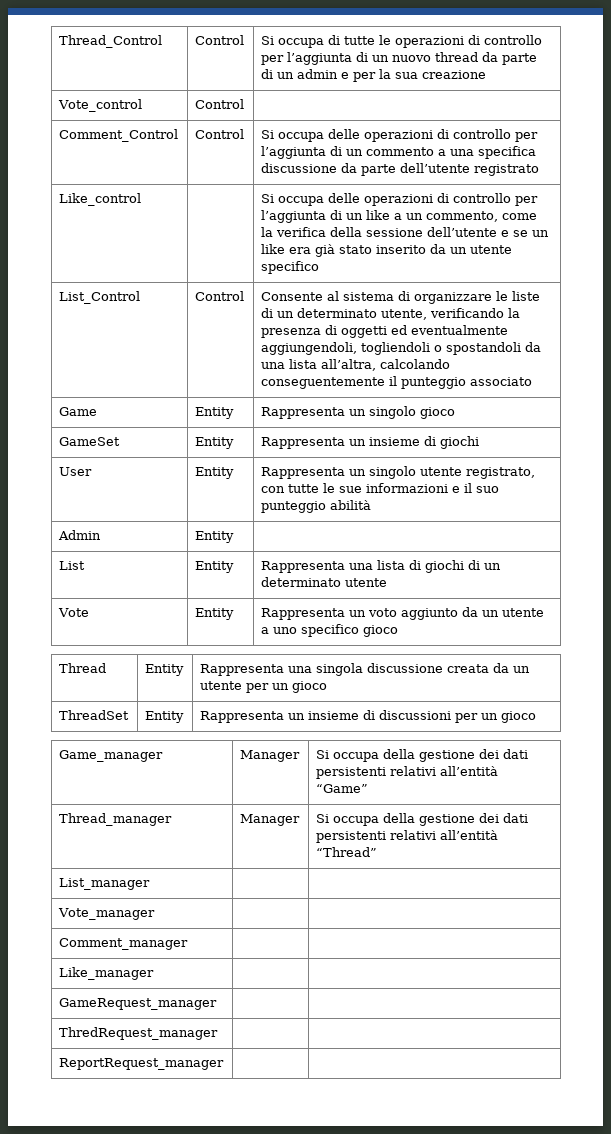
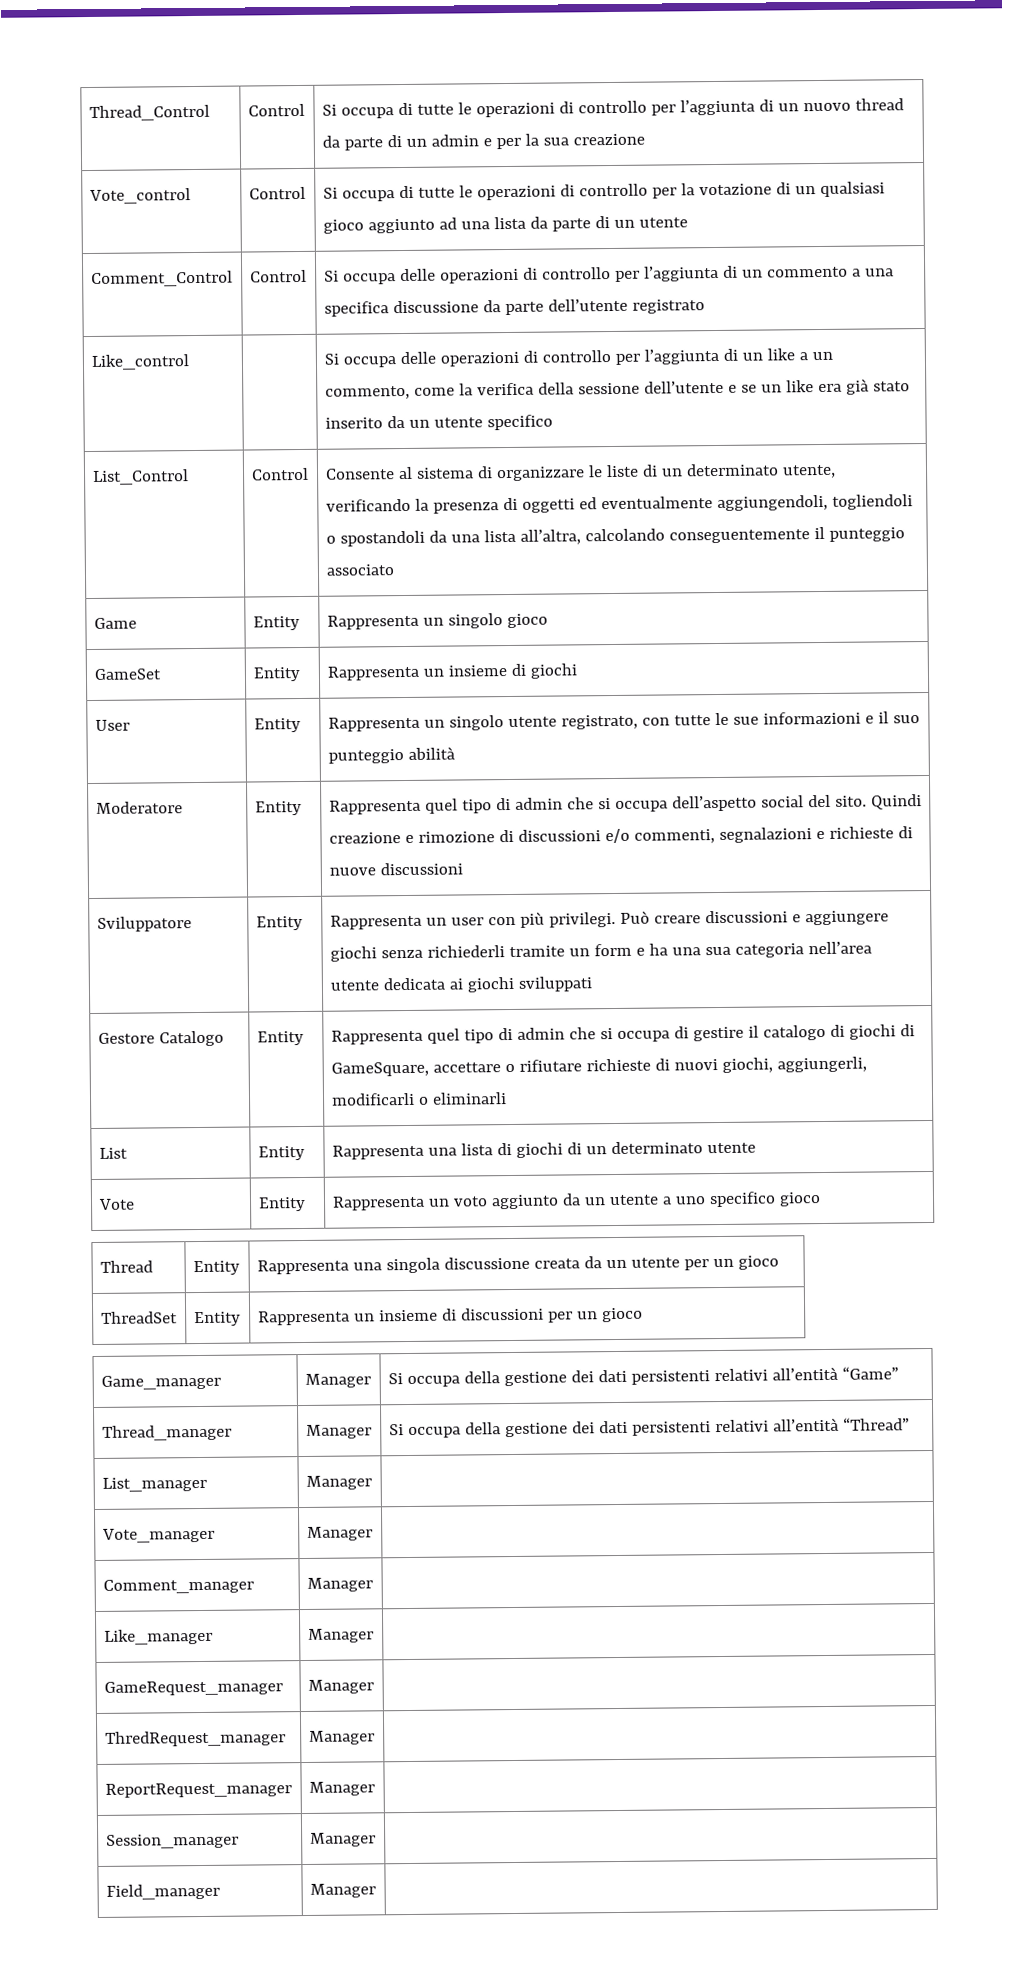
(245, 104) none -> [322,181,885,202] [322,216,688,234] Si occupa di tutte le operazioni di controllo per la votazione di un qualsiasi gioco aggiunto ad una lista da parte di un utente
[58,530,102,540] [195,531,235,543] Admin | Entity | -> [95,801,183,814] [254,801,302,816] [328,794,922,815] [328,826,913,844] [328,862,463,876] [96,916,192,932] [255,915,303,931] [329,910,889,930] [329,941,872,962] [329,976,593,993] [97,1030,224,1047] [256,1030,304,1046] [330,1024,915,1045] [330,1056,867,1077] [330,1092,507,1106] Moderatore | Entity | Rappresenta quel tipo di admin che si occupa dell’aspetto social del sito. Quindi creazione e rimozione di discussioni e/o commenti, segnalazioni e richieste di nuove discussioni // Sviluppatore | Entity | Rappresenta un user con più privilegi. Può creare discussioni e aggiungere giochi senza richiederli tramite un form e ha una sua categoria nell’area utente dedicata ai giochi sviluppati // Gestore Catalogo | Entity | Rappresenta quel tipo di admin che si occupa di gestire il catalogo di giochi di GameSquare, accettare o rifiutare richieste di nuovi giochi, aggiungerli, modificarli o eliminarli
(151, 884) none -> [305,1475,372,1490] Manager
(156, 914) none -> [306,1526,373,1541] Manager
(189, 944) none -> [306,1577,373,1592] Manager
(155, 973) none -> [307,1628,374,1643] Manager
(218, 1004) none -> [307,1679,374,1694] Manager
(219, 1033) none -> [308,1730,375,1745] Manager
(225, 1064) none -> [308,1781,375,1796] [105,1833,239,1849] [309,1832,376,1847] [105,1883,220,1900] [309,1883,376,1898] Manager | // Session_manager | Manager | // Field_manager | Manager

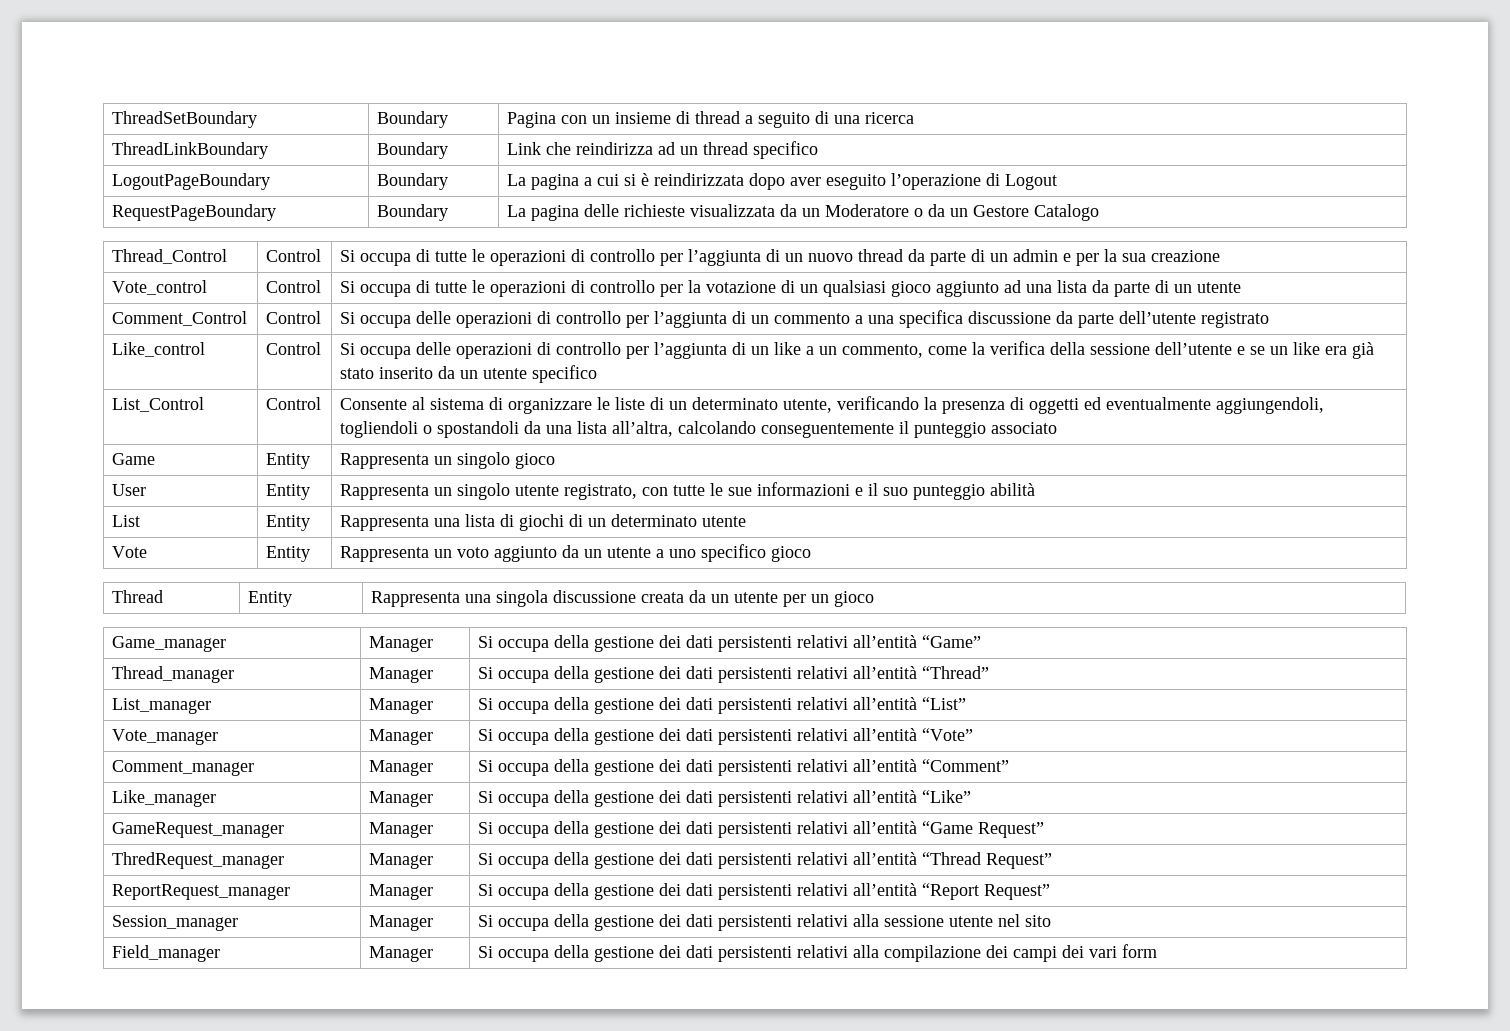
(88, 113) none -> [112,111,258,128] [377,111,449,128] [507,111,915,128] [112,142,269,159] [377,142,449,159] [507,141,819,159] [112,173,271,190] [377,173,449,190] [507,173,1058,190] [112,204,277,221] [377,204,449,221] [507,204,1100,221] ThreadSetBoundary | Boundary | Pagina con un insieme di thread a seguito di una ricerca // ThreadLinkBoundary | Boundary | Link che reindirizza ad un thread specifico // LogoutPageBoundary | Boundary | La pagina a cui si è reindirizzata dopo aver eseguito l’operazione di Logout // RequestPageBoundary | Boundary | La pagina delle richieste visualizzata da un Moderatore o da un Gestore Catalogo //
(190, 362) none -> [266,342,322,355] Control
[93,668,161,680] [252,667,301,682] [326,663,578,681] // GameSet | Entity | Rappresenta un insieme di giochi -> (556, 461) none
[95,801,183,814] [254,801,302,816] [328,794,922,815] [328,826,913,844] [328,862,463,876] [96,916,192,932] [255,915,303,931] [329,910,889,930] [329,941,872,962] [329,976,593,993] [97,1030,224,1047] [256,1030,304,1046] [330,1024,915,1045] [330,1056,867,1077] [330,1092,507,1106] // Moderatore | Entity | Rappresenta quel tipo di admin che si occupa dell’aspetto social del sito. Quindi creazione e rimozione di discussioni e/o commenti, segnalazioni e richieste di nuove discussioni // Sviluppatore | Entity | Rappresenta un user con più privilegi. Può creare discussioni e aggiungere giochi senza richiederli tramite un form e ha una sua categoria nell’area utente dedicata ai giochi sviluppati // Gestore Catalogo | Entity | Rappresenta quel tipo di admin che si occupa di gestire il catalogo di giochi di GameSquare, accettare o rifiutare richieste di nuovi giochi, aggiungerli, modificarli o eliminarli -> (1036, 489) none
[100,1311,178,1324] [193,1311,241,1327] [257,1307,643,1326] // ThreadSet | Entity | Rappresenta un insieme di discussioni per un gioco -> (875, 599) none
[101,1527,215,1543] [306,1526,373,1541] [102,1578,254,1594] [306,1577,373,1592] [103,1628,213,1645] [307,1628,374,1643] [103,1680,283,1696] [307,1679,374,1694] [104,1730,286,1747] [308,1730,375,1745] [104,1782,292,1798] [308,1781,375,1796] [105,1833,239,1849] [309,1832,376,1847] [105,1883,220,1900] [309,1883,376,1898] // Vote_manager | Manager | // Comment_manager | Manager | // Like_manager | Manager | // GameRequest_manager | Manager | // ThredRequest_manager | Manager | // ReportRequest_manager | Manager | // Session_manager | Manager | // Field_manager | Manager | -> [478,697,967,714] [112,729,219,745] [369,729,434,745] [478,728,974,745] [112,760,255,776] [369,760,434,776] [478,759,1010,776] [112,790,217,807] [369,791,434,807] [478,790,972,807] [112,822,285,838] [369,822,434,838] [478,821,1045,838] [112,852,285,869] [369,853,434,869] [478,852,1053,869] [112,884,291,900] [369,884,434,900] [478,883,1051,900] [112,915,239,931] [369,915,434,931] [478,914,1052,931] [112,945,221,962] [369,946,434,962] [478,944,1158,962] Si occupa della gestione dei dati persistenti relativi all’entità “List” // Vote_manager | Manager | Si occupa della gestione dei dati persistenti relativi all’entità “Vote” // Comment_manager | Manager | Si occupa della gestione dei dati persistenti relativi all’entità “Comment” // Like_manager | Manager | Si occupa della gestione dei dati persistenti relativi all’entità “Like” // GameRequest_manager | Manager | Si occupa della gestione dei dati persistenti relativi all’entità “Game Request” // ThredRequest_manager | Manager | Si occupa della gestione dei dati persistenti relativi all’entità “Thread Request” // ReportRequest_manager | Manager | Si occupa della gestione dei dati persistenti relativi all’entità “Report Request” // Session_manager | Manager | Si occupa della gestione dei dati persistenti relativi alla sessione utente nel sito // Field_manager | Manager | Si occupa della gestione dei dati persistenti relativi alla compilazione dei campi dei vari form

